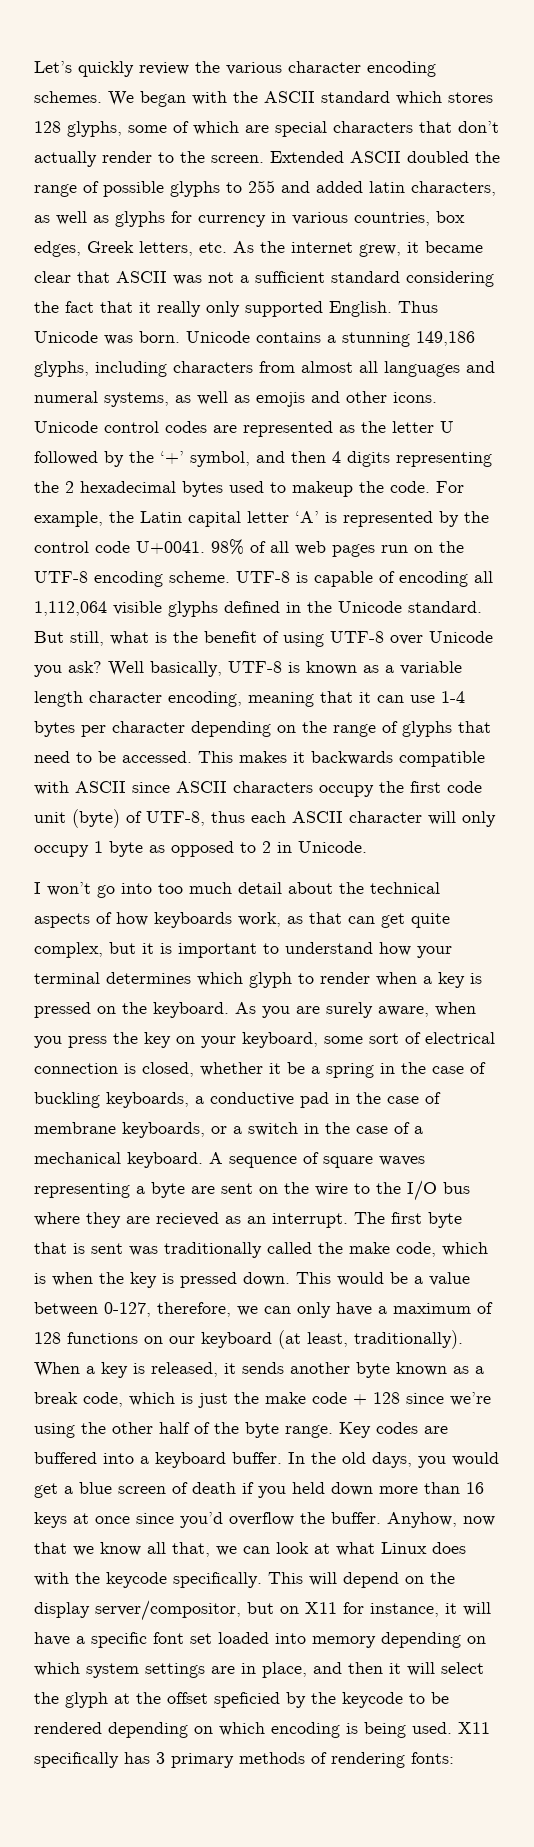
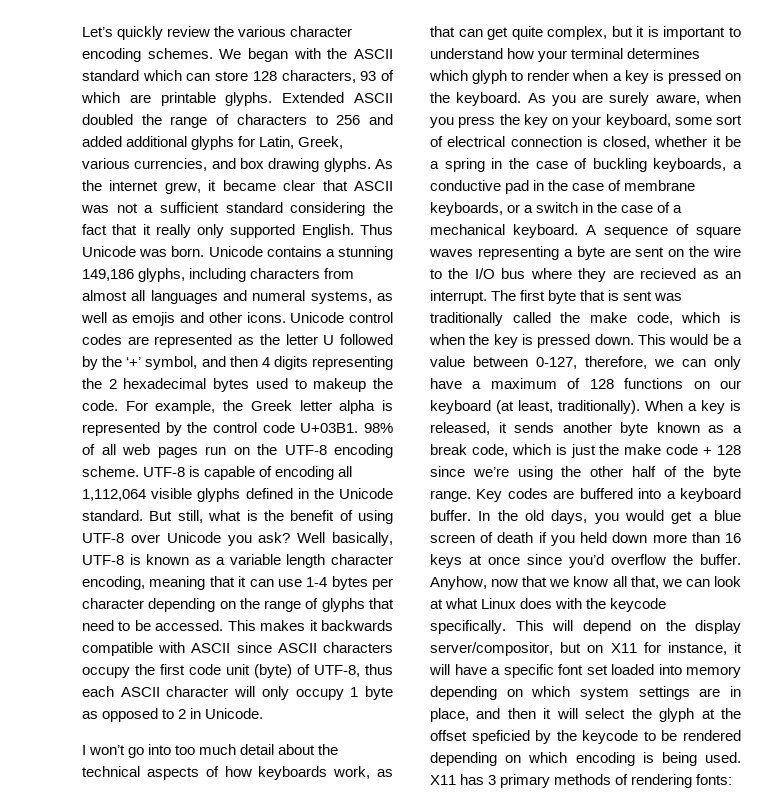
[448,92,493,103] [34,121,499,137] [34,151,264,167] stores 128 glyphs, some of which are special characters that don’t actually render to the screen. -> [186,70,394,83] [81,92,273,106] can store 128 characters, 93 of which are printable glyphs.
[103,180,496,197] [34,211,465,227] [34,241,227,257] possible glyphs to 255 and added latin characters, as well as glyphs for currency in various countries, box edges, Greek letters, etc. -> [236,114,394,125] [82,136,344,150] [82,158,371,172] characters to 256 and added additional glyphs for Latin, Greek, various currencies, and box drawing glyphs.
[140,511,319,527] Latin capital letter ‘A’ -> [250,400,376,414] Greek letter alpha
[136,541,205,554] U+0041. -> [300,423,359,433] U+03B1.
[34,1752,119,1768] specifically -> (456, 780) none

